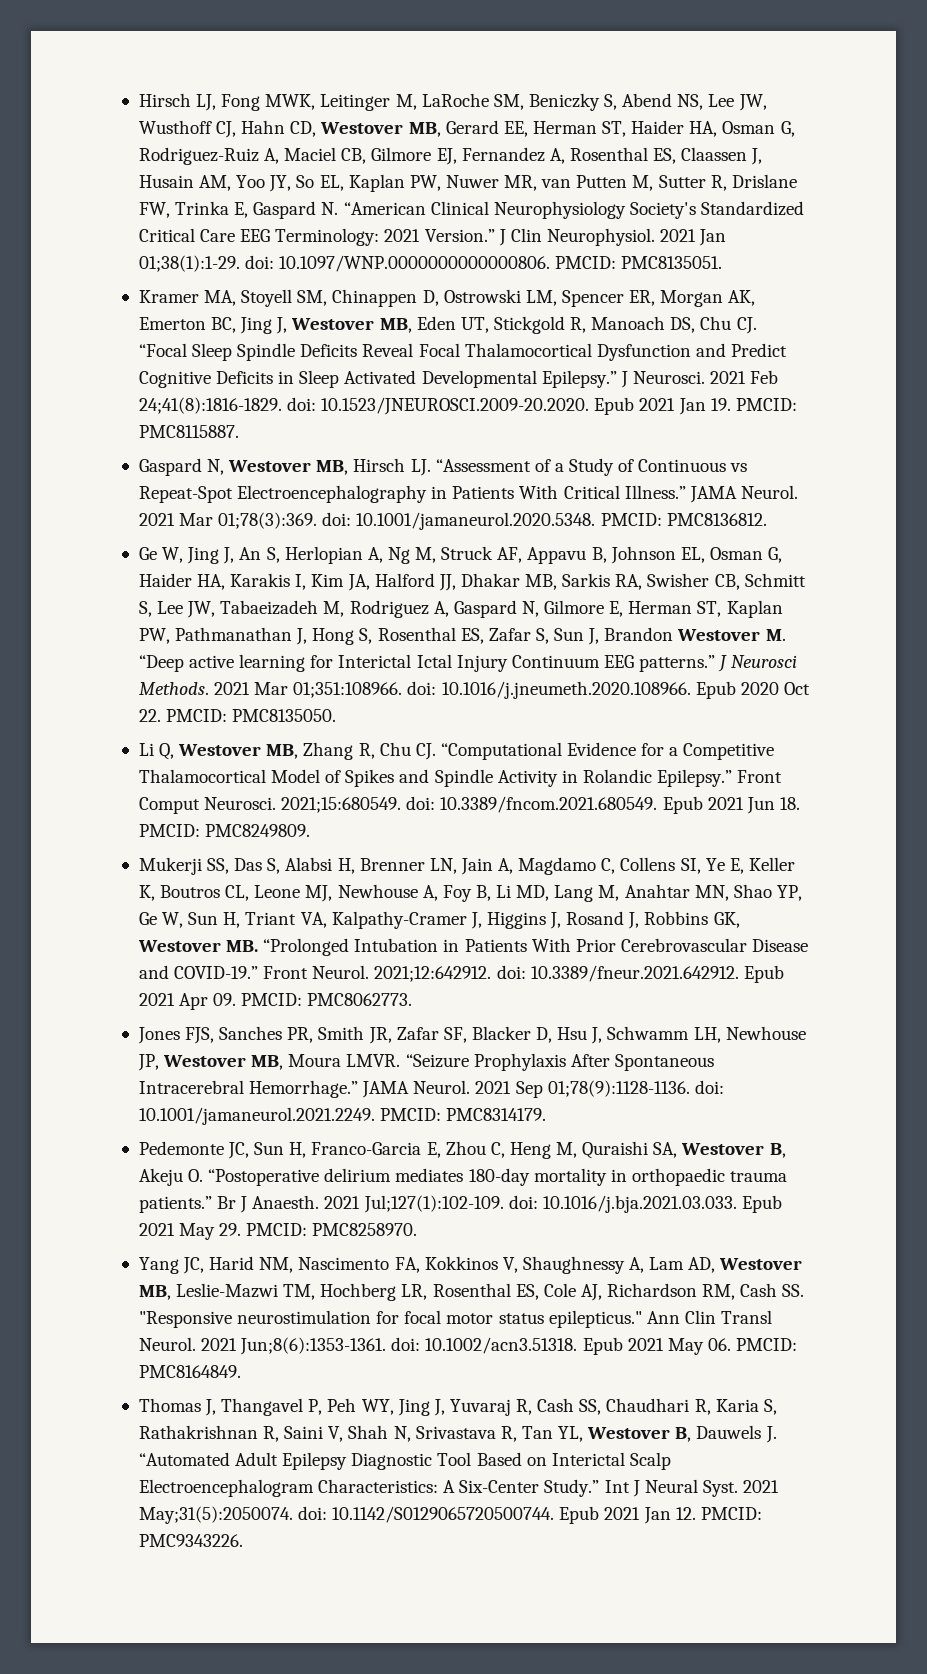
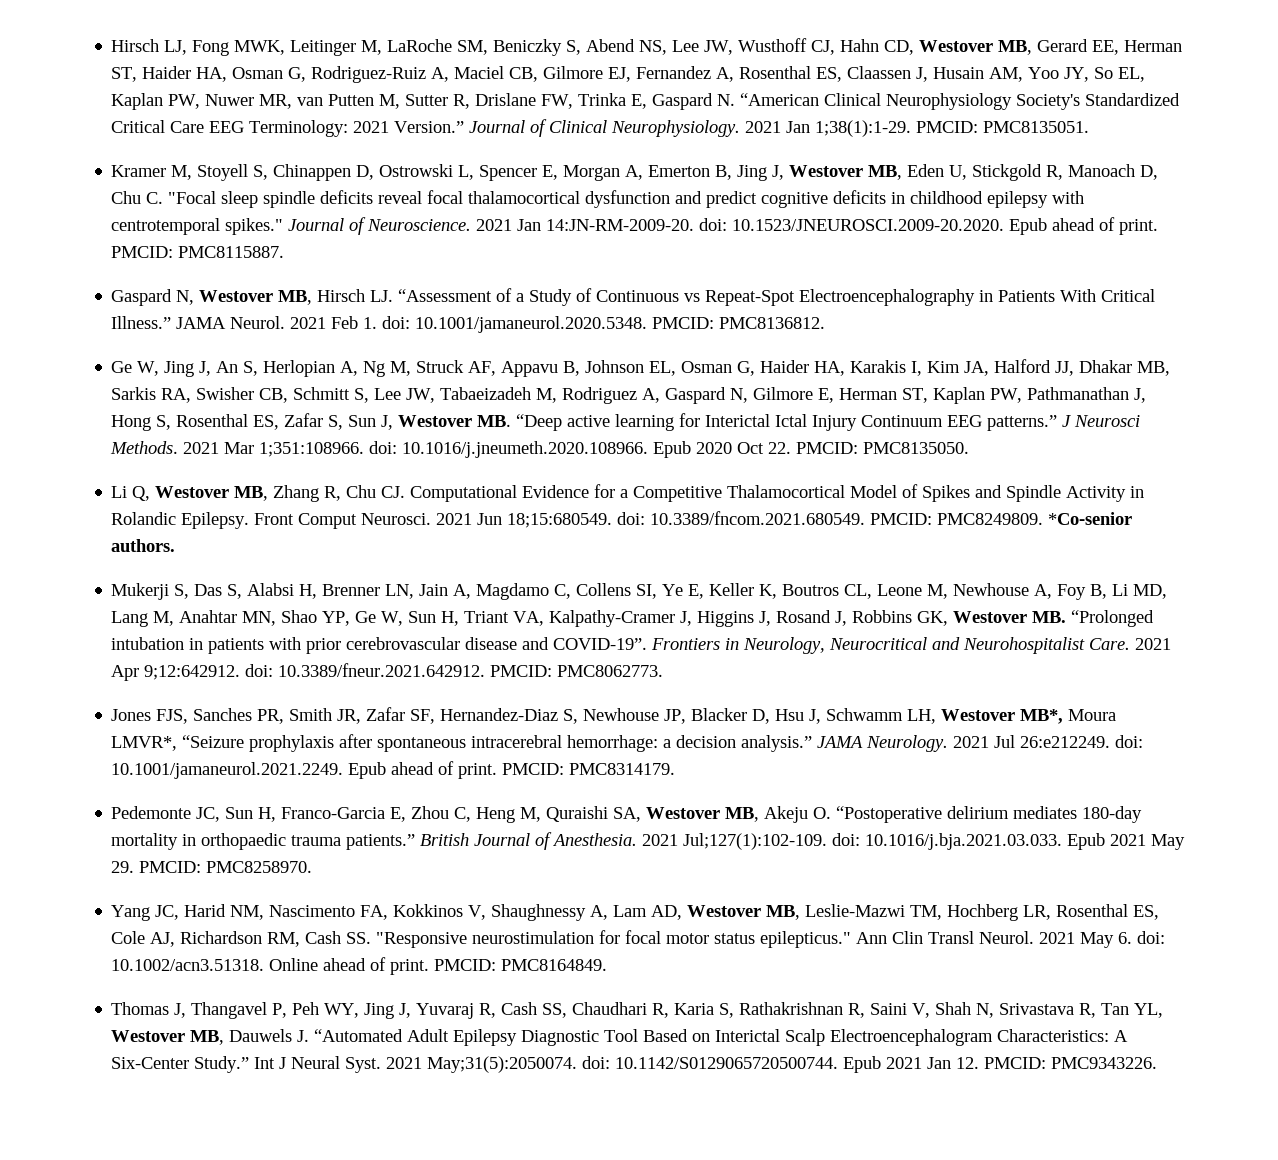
[498,228,727,246] [138,255,723,272] [138,289,756,307] [138,317,237,333] J Clin Neurophysiol. 2021 Jan 01;38(1):1-29. doi: 10.1097/WNP.0000000000000806. PMCID: PMC8135051. // Kramer MA, Stoyell SM, Chinappen D, Ostrowski LM, Spencer ER, Morgan AK, Emerton BC, -> [469,119,1090,137] [111,164,733,181] Journal of Clinical Neurophysiology. 2021 Jan 1;38(1):1-29. PMCID: PMC8135051. // Kramer M, Stoyell S, Chinappen D, Ostrowski L, Spencer E, Morgan A, Emerton B,
[460,317,489,333] UT, -> [949,165,968,180] U,
[670,316,757,334] [138,343,788,361] [138,370,779,388] [138,397,731,415] DS, Chu CJ. “Focal Sleep Spindle Deficits Reveal Focal Thalamocortical Dysfunction and Predict Cognitive Deficits in Sleep Activated Developmental Epilepsy.” J Neurosci. 2021 Feb 24;41(8):1816-1829. doi: 10.1523/JNEUROSCI.2009-20.2020. Epub 2021 Jan 19. -> [1140,165,1159,180] [111,190,1085,208] [111,217,1159,235] D, Chu C. "Focal sleep spindle deficits reveal focal thalamocortical dysfunction and predict cognitive deficits in childhood epilepsy with centrotemporal spikes." Journal of Neuroscience. 2021 Jan 14:JN-RM-2009-20. doi: 10.1523/JNEUROSCI.2009-20.2020. Epub ahead of print.
[179,512,318,529] Mar 01;78(3):369. -> [331,316,378,329] Feb 1.
[604,627,786,641] Brandon Westover M. -> [398,415,512,427] Westover MB.
[293,682,403,698] 01;351:108966. -> [259,442,365,457] 1;351:108966.
[440,742,562,760] “Computational -> [410,485,518,502] Computational
[657,769,733,787] Epilepsy.” -> [181,512,250,529] Epilepsy.
[281,796,800,814] 2021;15:680549. doi: 10.3389/fncom.2021.680549. Epub 2021 Jun 18. -> [436,511,866,528] 2021 Jun 18;15:680549. doi: 10.3389/fncom.2021.680549.
(311, 830) none -> [1048,512,1133,525] [111,539,176,552] *Co-senior authors.
[207,858,230,874] SS, -> [174,584,190,599] S,
[305,885,333,902] MJ, -> [927,584,949,599] M,
[354,938,809,952] [138,965,784,983] [138,993,237,1010] Intubation in Patients With Prior Cerebrovascular Disease and COVID-19.” Front Neurol. 2021;12:642912. doi: 10.3389/fneur.2021.642912. Epub 2021 Apr 09. -> [111,637,1172,654] [111,663,486,681] intubation in patients with prior cerebrovascular disease and COVID-19”. Frontiers in Neurology, Neurocritical and Neurohospitalist Care. 2021 Apr 9;12:642912. doi: 10.3389/fneur.2021.642912.
(467, 1035) none -> [440,708,687,724] Hernandez-Diaz S, Newhouse JP,
[725,1026,806,1040] [137,1053,714,1071] [138,1080,724,1098] [138,1107,375,1125] Newhouse JP, Westover MB, Moura LMVR. “Seizure Prophylaxis After Spontaneous Intracerebral Hemorrhage.” JAMA Neurol. 2021 Sep 01;78(9):1128-1136. doi: 10.1001/jamaneurol.2021.2249. -> [941,709,1117,724] [111,734,1144,752] [111,761,498,779] Westover MB*, Moura LMVR*, “Seizure prophylaxis after spontaneous intracerebral hemorrhage: a decision analysis.” JAMA Neurology. 2021 Jul 26:e212249. doi: 10.1001/jamaneurol.2021.2249. Epub ahead of print.
[769,1143,786,1158] B, -> [725,807,760,822] MB,
[217,1195,320,1213] Br J Anaesth. -> [420,832,638,850] British Journal of Anesthesia.
[240,1337,731,1355] Jun;8(6):1353-1361. doi: 10.1002/acn3.51318. Epub 2021 May 06. -> [1080,931,1166,948] [111,957,430,975] May 6. doi: 10.1002/acn3.51318. Online ahead of print.
[675,1427,692,1442] B, -> [190,1030,225,1045] MB,

